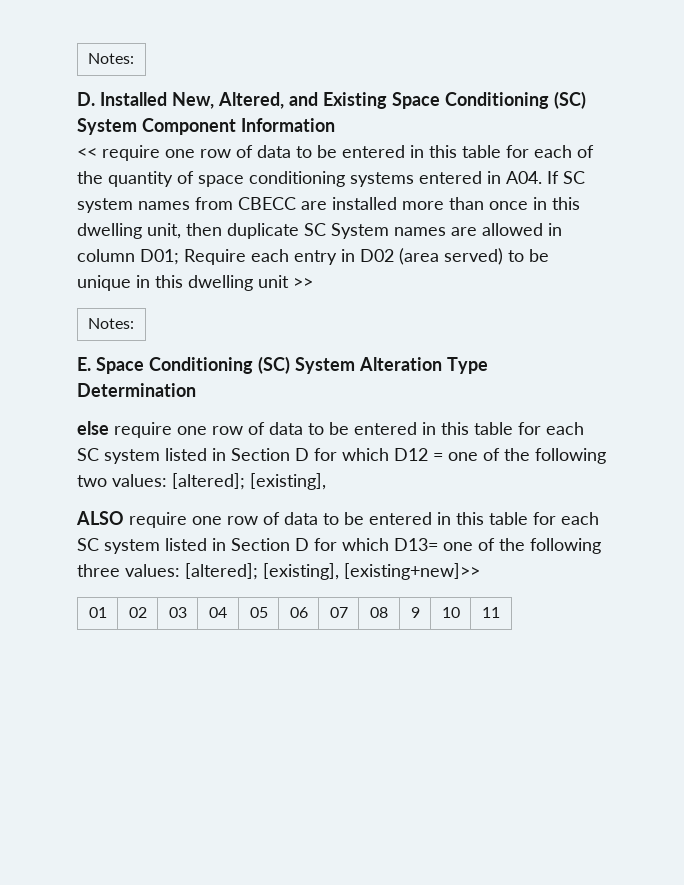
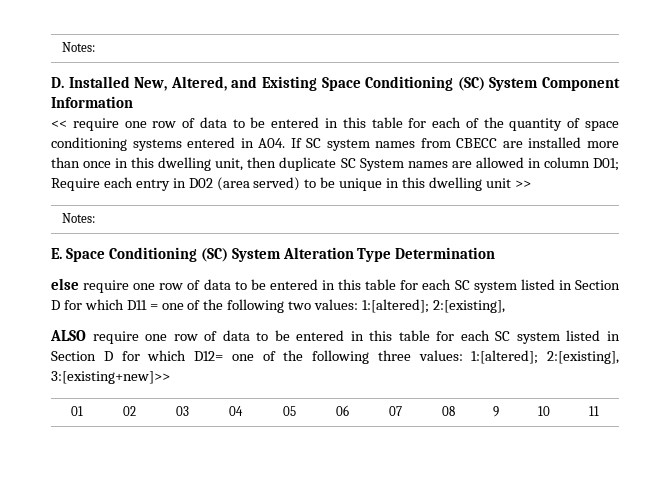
[394,448,428,461] D12 -> [126,300,147,310] D11
[172,473,326,490] [altered]; [existing], -> [362,299,505,313] 1:[altered]; 2:[existing],
[394,538,438,551] D13= -> [194,351,223,361] D12=
[185,563,480,580] [altered]; [existing], [existing+new]>> -> [471,350,619,364] [51,371,170,384] 1:[altered]; 2:[existing], 3:[existing+new]>>

